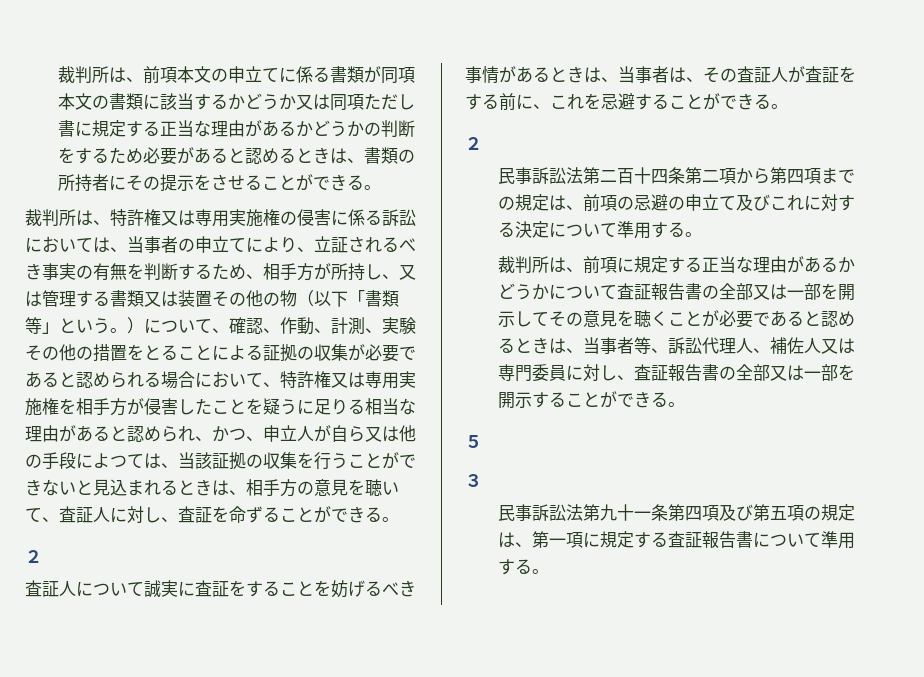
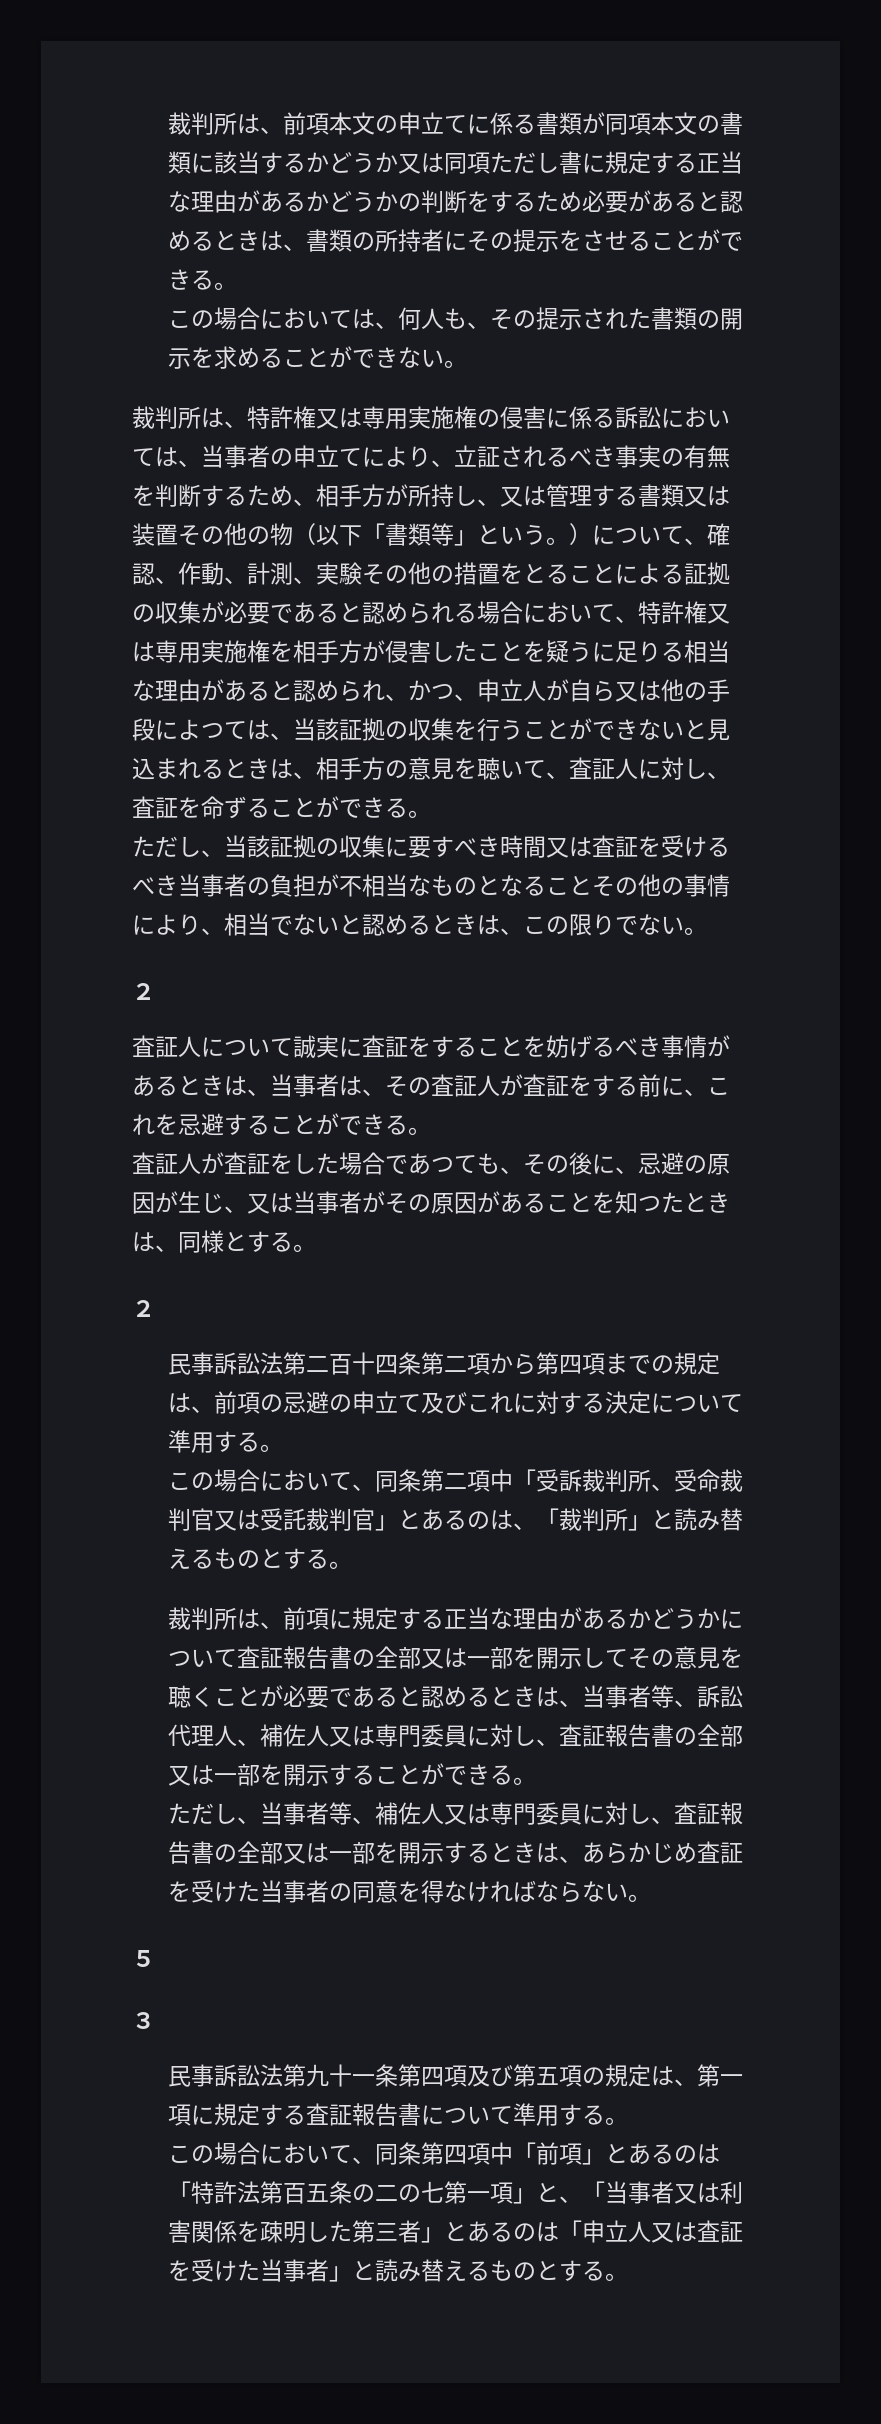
(382, 187) none -> [168,307,744,330] [168,346,468,369] // この場合においては、何人も、その提示された書類の開示を求めることができない。
(399, 519) none -> [132,835,730,858] [132,874,730,897] [132,913,707,936] // ただし、当該証拠の収集に要すべき時間又は査証を受けるべき当事者の負担が不相当なものとなることその他の事情により、相当でないと認めるときは、この限りでない。
(788, 106) none -> [132,1152,730,1175] [132,1191,730,1214] [132,1230,316,1253] // 査証人が査証をした場合であつても、その後に、忌避の原因が生じ、又は当事者がその原因があることを知つたときは、同様とする。
(703, 234) none -> [168,1469,744,1492] [168,1508,744,1531] [168,1548,353,1569] // この場合において、同条第二項中「受訴裁判所、受命裁判官又は受託裁判官」とあるのは、「裁判所」と読み替えるものとする。
(686, 404) none -> [168,1802,744,1825] [168,1841,744,1864] [168,1880,652,1903] // ただし、当事者等、補佐人又は専門委員に対し、査証報告書の全部又は一部を開示するときは、あらかじめ査証を受けた当事者の同意を得なければならない。
(550, 571) none -> [168,2142,721,2165] [168,2181,744,2204] [168,2220,744,2243] [168,2259,629,2282] // この場合において、同条第四項中「前項」とあるのは「特許法第百五条の二の七第一項」と、「当事者又は利害関係を疎明した第三者」とあるのは「申立人又は査証を受けた当事者」と読み替えるものとする。

